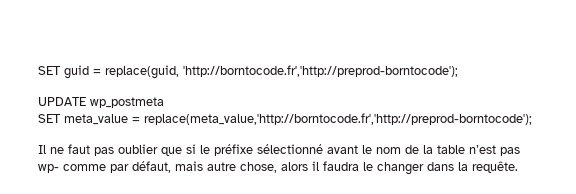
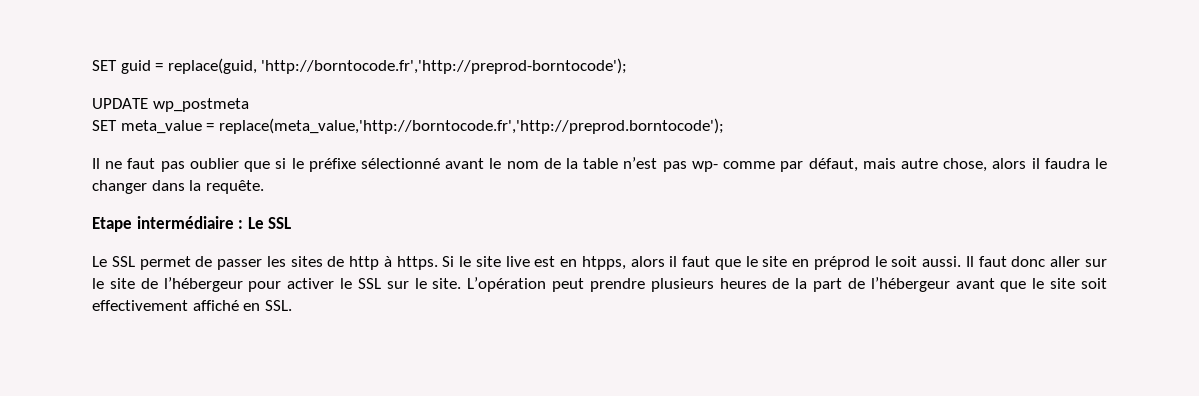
[144,113,532,125] replace(meta_value,'http://borntocode.fr','http://preprod-borntocode'); -> [218,118,724,134] replace(meta_value,'http://borntocode.fr','http://preprod.borntocode');
(518, 167) none -> [92,216,292,232] [92,256,1107,270] [92,277,1108,292] [92,300,292,311] // Etape intermédiaire : Le SSL // Le SSL permet de passer les sites de http à https. Si le site live est en htpps, alors il faut que le site en préprod le soit aussi. Il faut donc aller sur le site de l’hébergeur pour activer le SSL sur le site. L’opération peut prendre plusieurs heures de la part de l’hébergeur avant que le site soit effectivement affiché en SSL.

